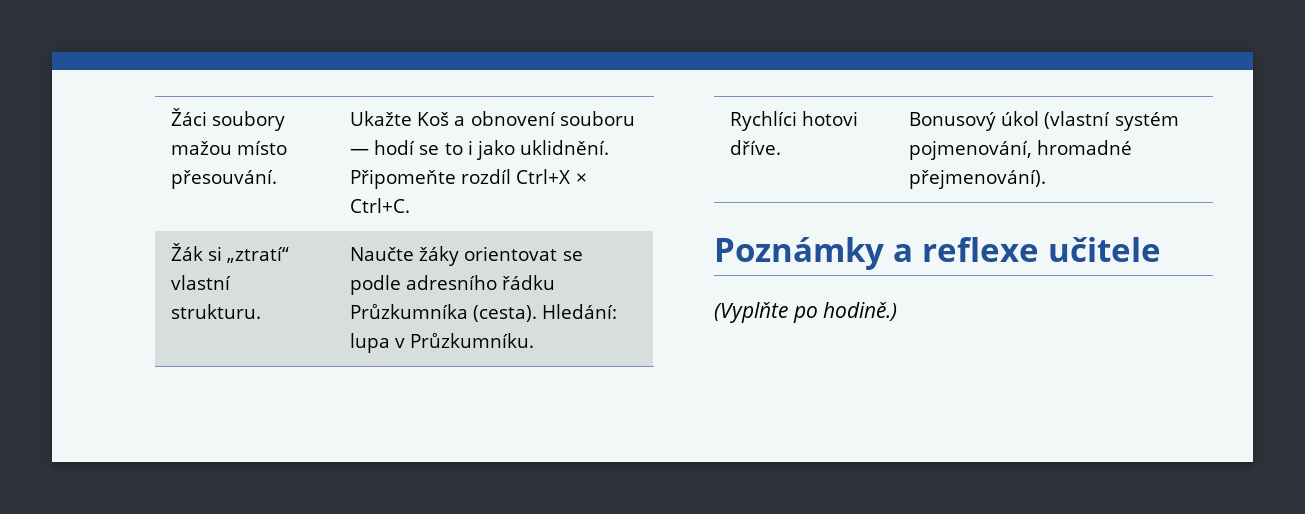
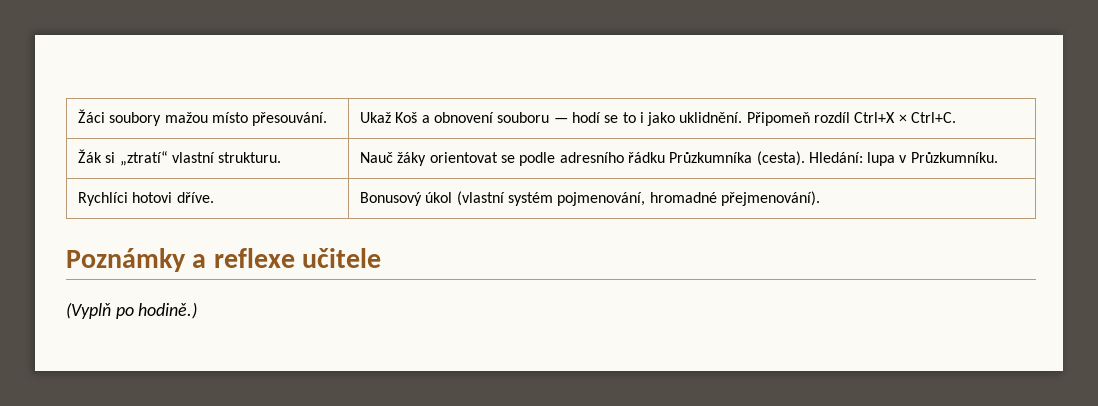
[350,111,413,126] Ukažte -> [359,112,391,123] Ukaž
[350,169,457,189] Připomeňte -> [746,112,810,126] Připomeň
[350,247,415,261] Naučte -> [359,152,393,163] Nauč
[714,302,788,323] (Vyplňte -> [66,302,111,319] (Vyplň

